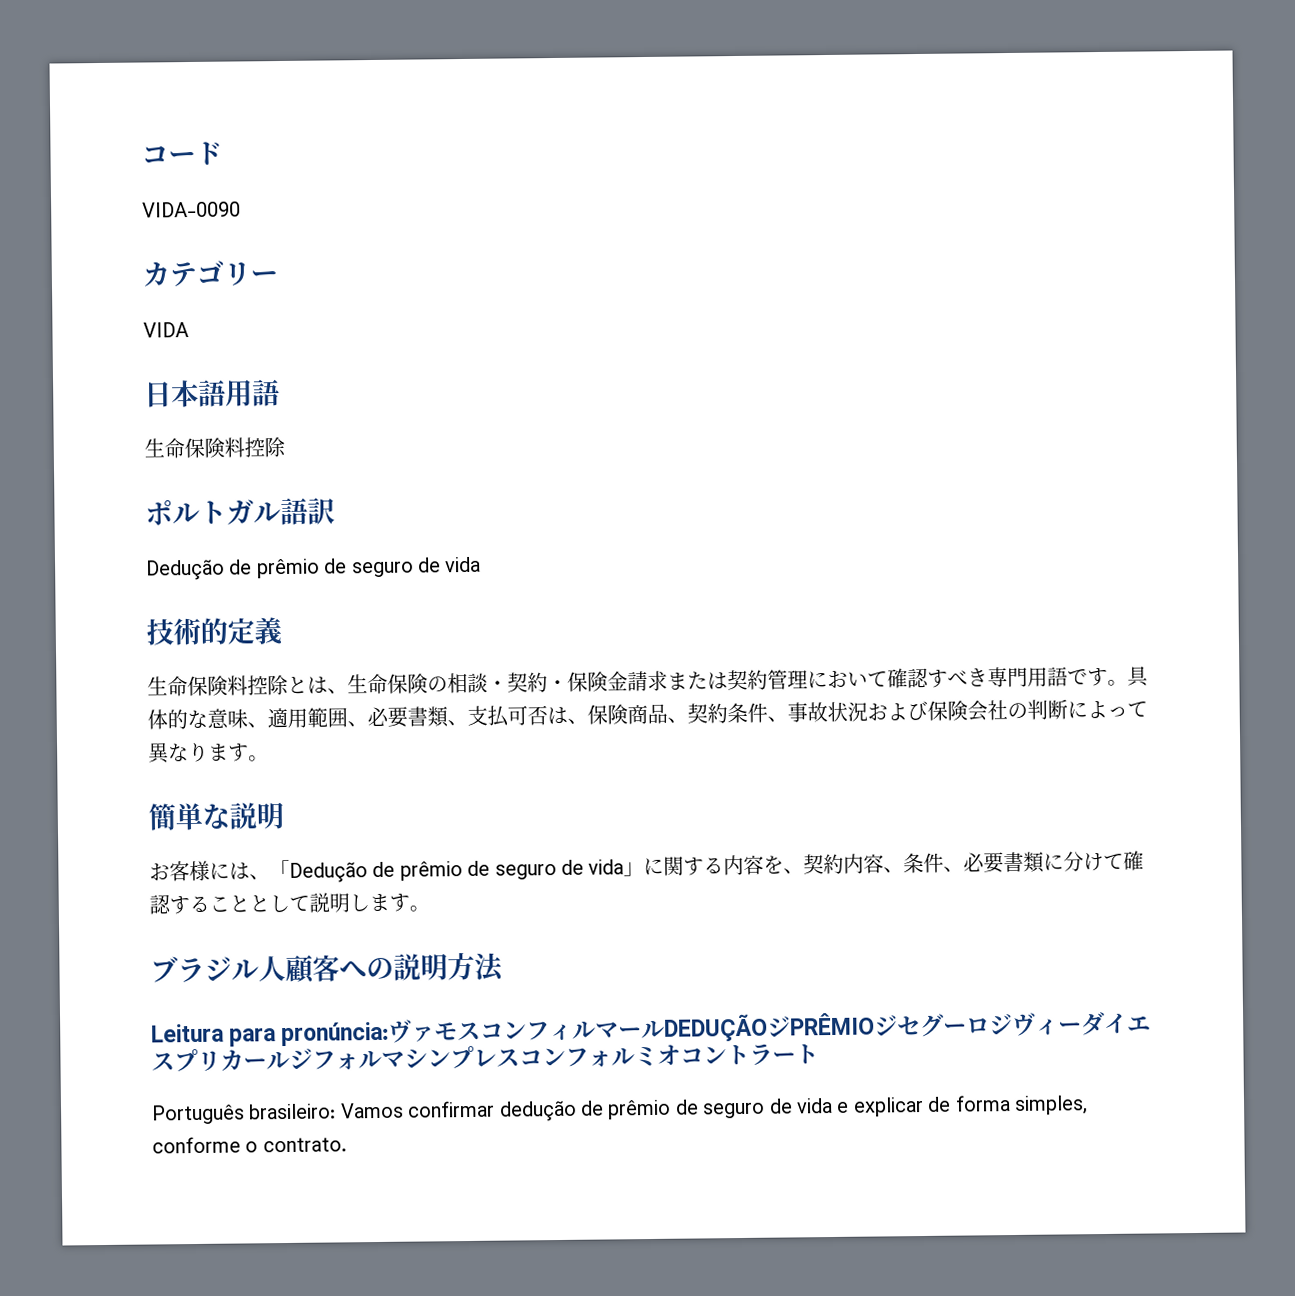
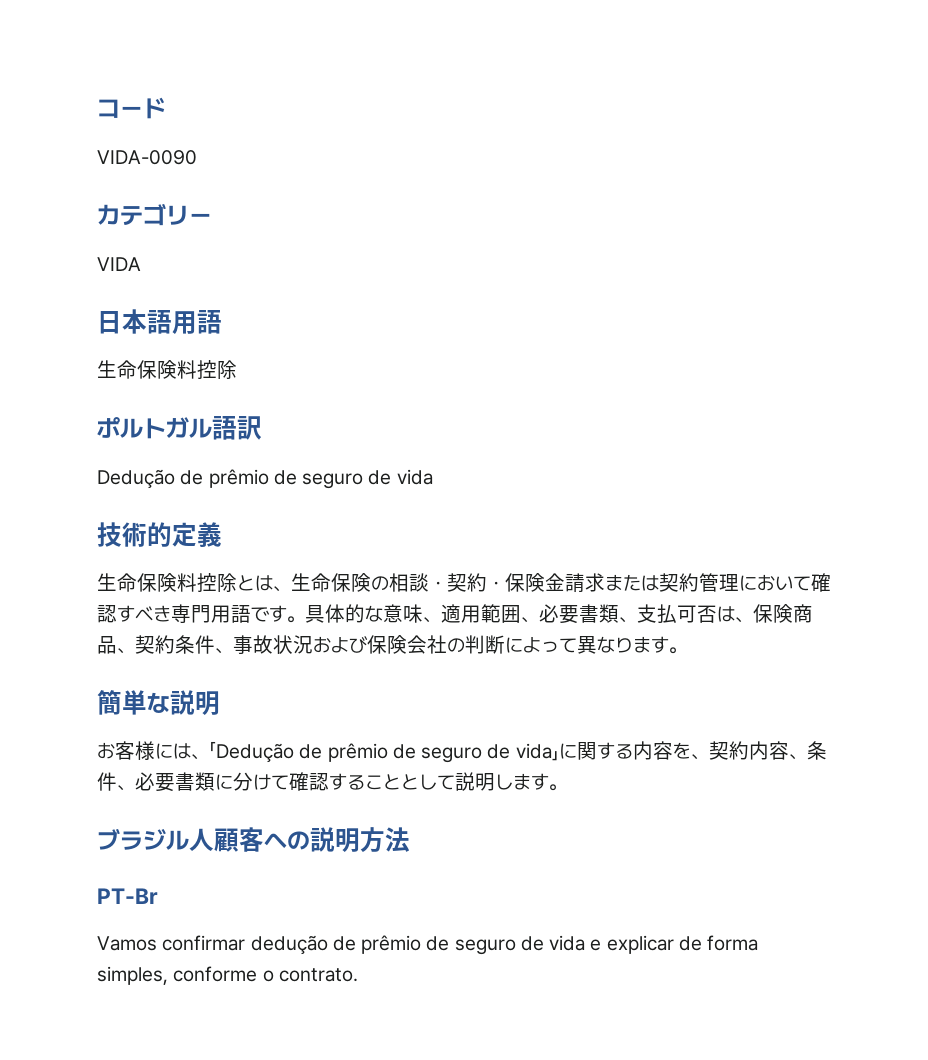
[151,1011,1152,1047] [151,1043,819,1072] [152,1103,337,1125] Leitura para pronúncia:ヴァモスコンフィルマールDEDUÇÃOジPRÊMIOジセグーロジヴィーダイエスプリカールジフォルマシンプレスコンフォルミオコントラート // Português brasileiro: -> [97,888,158,904] PT-Br //

